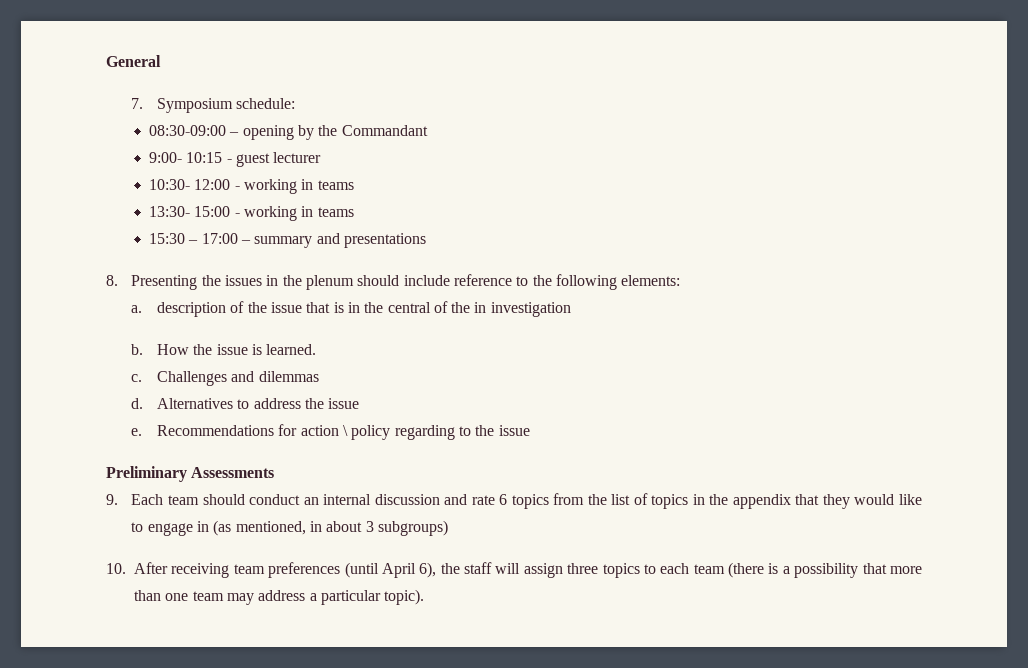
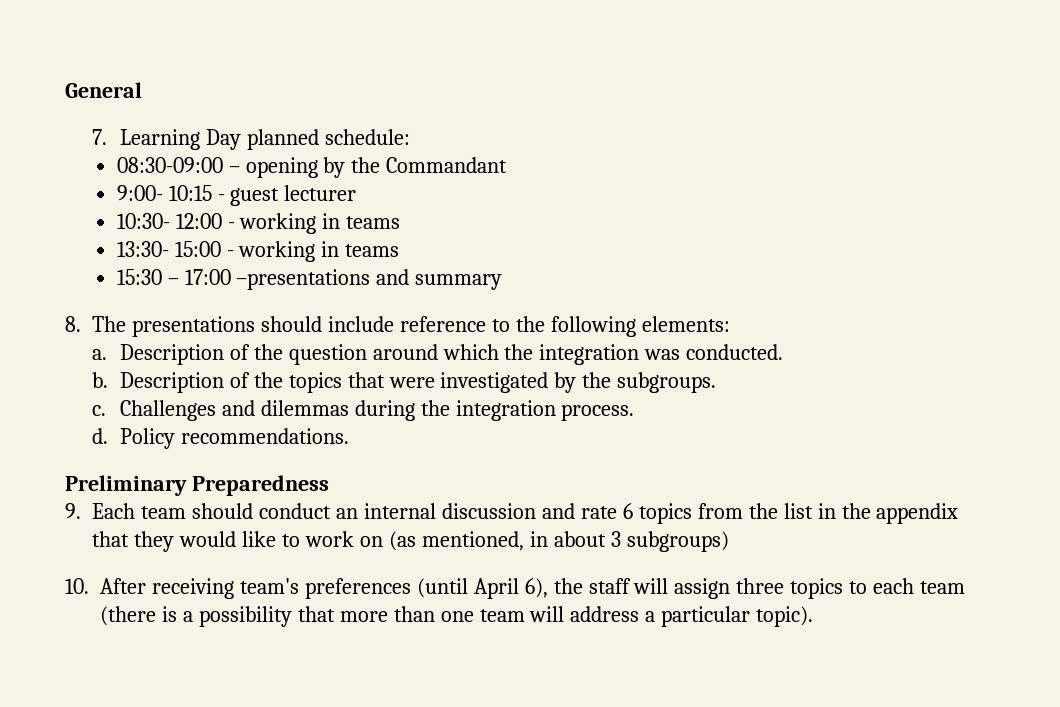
[156,98,233,113] Symposium -> [119,129,319,150] Learning Day planned
[241,240,252,244] – -> [236,269,410,290] –presentations and
[316,233,426,248] and presentations -> (503, 282) none
[131,275,355,290] Presenting the issues in the plenum -> [92,316,256,337] The presentations
[156,301,571,317] [131,344,317,355] [131,371,319,386] [131,398,360,409] [131,424,530,440] description of the issue that is in the central of the in investigation // b. How the issue is learned. // c. Challenges and dilemmas // d. Alternatives to address the issue // e. Recommendations for action \ policy regarding to the issue -> [119,344,784,365] [92,372,717,393] [92,400,635,421] [92,428,349,449] Description of the question around which the integration was conducted. // b. Description of the topics that were investigated by the subgroups. // c. Challenges and dilemmas during the integration process. // d. Policy recommendations.
[191,467,275,478] Assessments -> [191,475,329,496] Preparedness
[633,493,689,509] of topics -> (813, 511) none
[147,521,210,536] engage in -> [305,531,384,547] work on
[233,564,265,574] team -> [239,578,299,594] team's
[226,593,254,605] may -> [529,606,565,622] will

